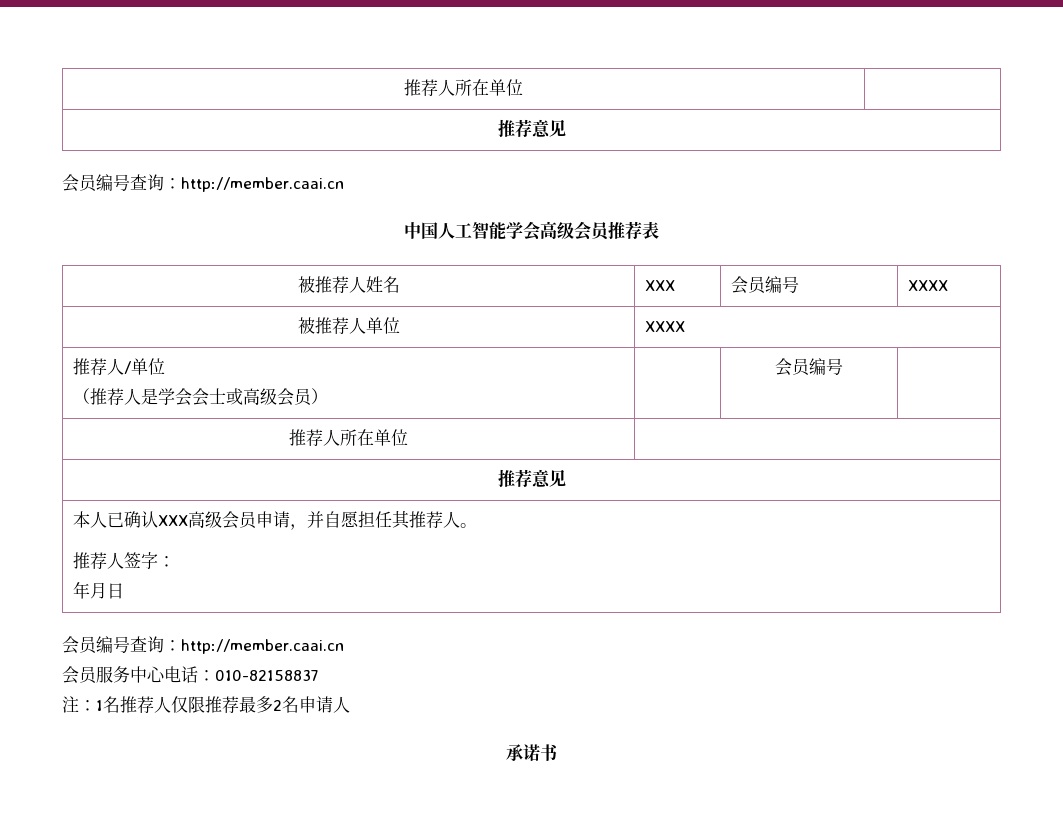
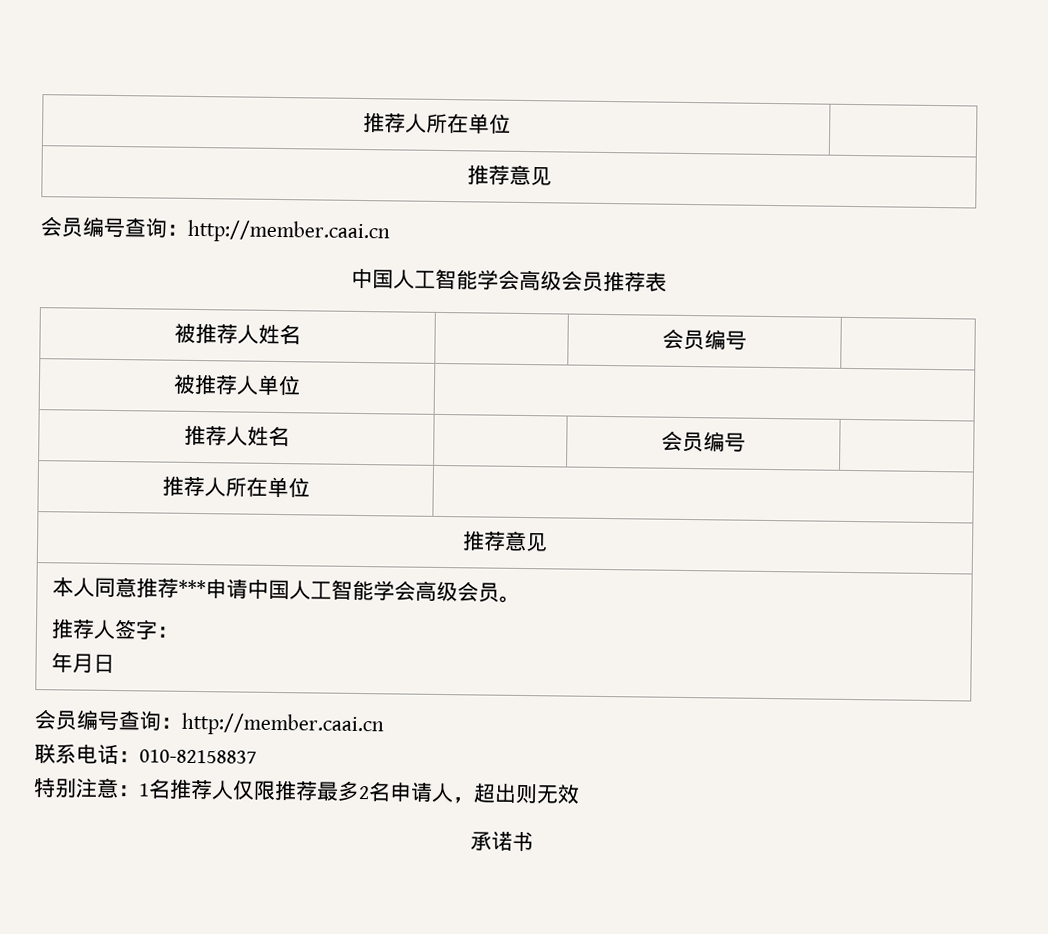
[644,280,675,291] [730,276,799,294] [907,280,948,291] XXX | 会员编号 | XXXX -> [662,328,747,351] | 会员编号 |
[644,321,685,332] [72,358,165,376] [72,388,328,406] XXXX // 推荐人/单位 // （推荐人是学会会士或高级会员） -> [183,424,290,447] // 推荐人姓名
[106,510,460,530] 已确认XXX高级会员申请，并自愿担任其推荐人 -> [93,577,500,603] 同意推荐***申请中国人工智能学会高级会员
[62,666,165,684] 会员服务中心 -> [34,744,77,764] 联系
[62,696,79,713] 注 -> [33,777,119,799] 特别注意
(350, 704) none -> [452,783,580,804] ，超出则无效

